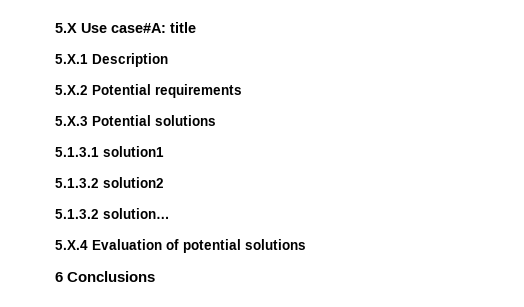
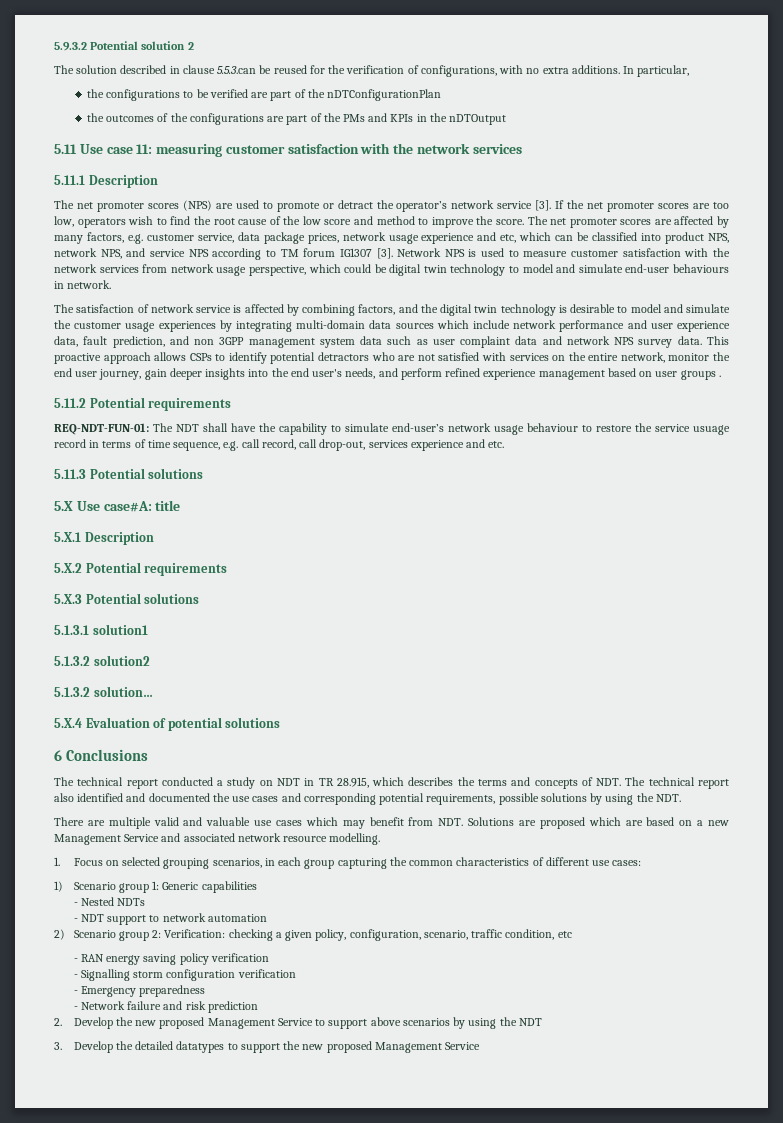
(55, 28) none -> [54,41,194,51] [54,65,690,77] [86,89,441,101] [86,113,507,125] [54,143,522,157] [54,175,158,188] [54,200,729,212] [54,216,730,228] [54,232,729,244] [54,248,730,260] [54,264,729,276] [54,280,112,289] [54,304,730,316] [54,320,730,332] [54,336,729,348] [54,352,730,364] [54,368,721,380] [54,397,232,411] [54,423,730,435] [54,439,505,451] [54,468,204,479] 5.9.3.2 Potential solution 2 // The solution described in clause 5.5.3.can be reused for the verification of configurations, with no extra additions. In particular, // the configurations to be verified are part of the nDTConfigurationPlan // the outcomes of the configurations are part of the PMs and KPIs in the nDTOutput // 5.11 Use case 11: measuring customer satisfaction with the network services // 5.11.1 Description // The net promoter scores (NPS) are used to promote or detract the operator’s network service [3]. If the net promoter scores are too low, operators wish to find the root cause of the low score and method to improve the score. The net promoter scores are affected by many factors, e.g. customer service, data package prices, network usage experience and etc, which can be classified into product NPS, network NPS, and service NPS according to TM forum IG1307 [3]. Network NPS is used to measure customer satisfaction with the network services from network usage perspective, which could be digital twin technology to model and simulate end-user behaviours in network. // The satisfaction of network service is affected by combining factors, and the digital twin technology is desirable to model and simulate the customer usage experiences by integrating multi-domain data sources which include network performance and user experience data, fault prediction, and non 3GPP management system data such as user complaint data and network NPS survey data. This proactive approach allows CSPs to identify potential detractors who are not satisfied with services on the entire network, monitor the end user journey, gain deeper insights into the end user's needs, and perform refined experience management based on user groups . // 5.11.2 Potential requirements // REQ-NDT-FUN-01: The NDT shall have the capability to simulate end-user’s network usage behaviour to restore the service usuage record in terms of time sequence, e.g. call record, call drop-out, services experience and etc. // 5.11.3 Potential solutions //
(156, 276) none -> [54,777,730,789] [54,793,681,805] [54,817,729,829] [54,833,381,845] [54,857,642,869] [54,881,257,893] [73,897,146,906] [73,913,267,925] [54,929,572,941] [73,953,269,965] [73,969,296,981] [73,985,206,997] [73,1001,258,1013] [54,1017,542,1029] [54,1041,481,1053] // The technical report conducted a study on NDT in TR 28.915, which describes the terms and concepts of NDT. The technical report also identified and documented the use cases and corresponding potential requirements, possible solutions by using the NDT. // There are multiple valid and valuable use cases which may benefit from NDT. Solutions are proposed which are based on a new Management Service and associated network resource modelling. // 1. Focus on selected grouping scenarios, in each group capturing the common characteristics of different use cases: // 1) Scenario group 1: Generic capabilities // - Nested NDTs // - NDT support to network automation // 2) Scenario group 2: Verification: checking a given policy, configuration, scenario, traffic condition, etc // - RAN energy saving policy verification // - Signalling storm configuration verification // - Emergency preparedness // - Network failure and risk prediction // 2. Develop the new proposed Management Service to support above scenarios by using the NDT // 3. Develop the detailed datatypes to support the new proposed Management Service

